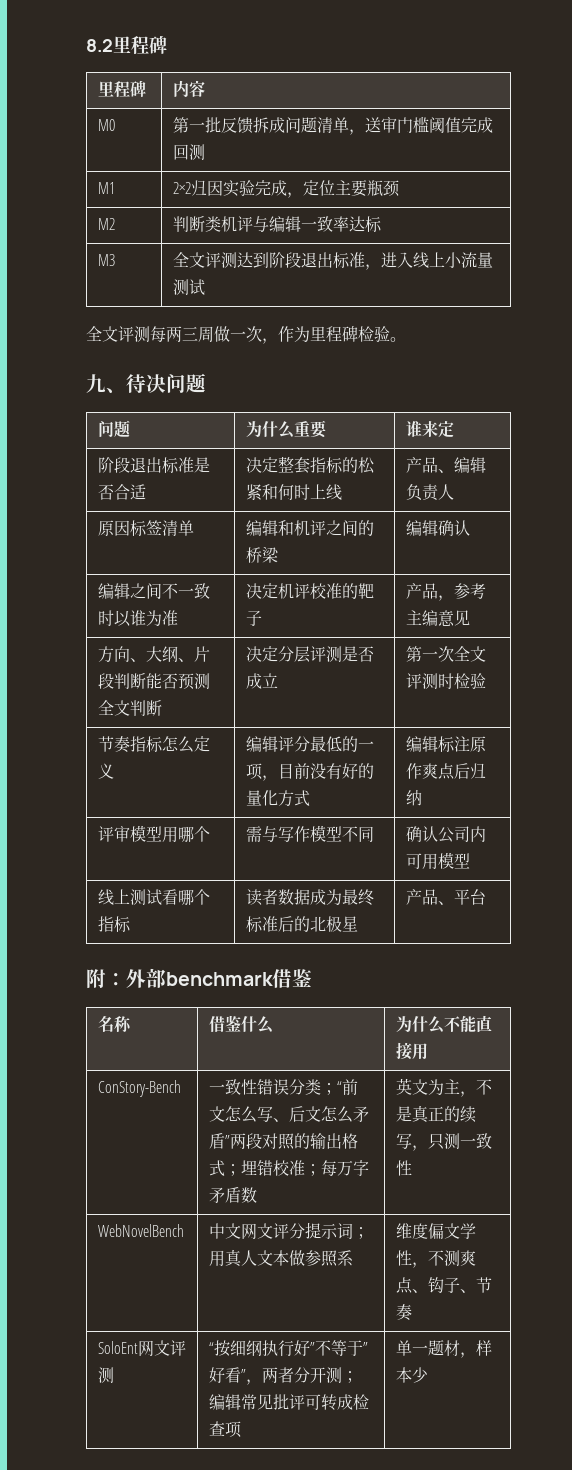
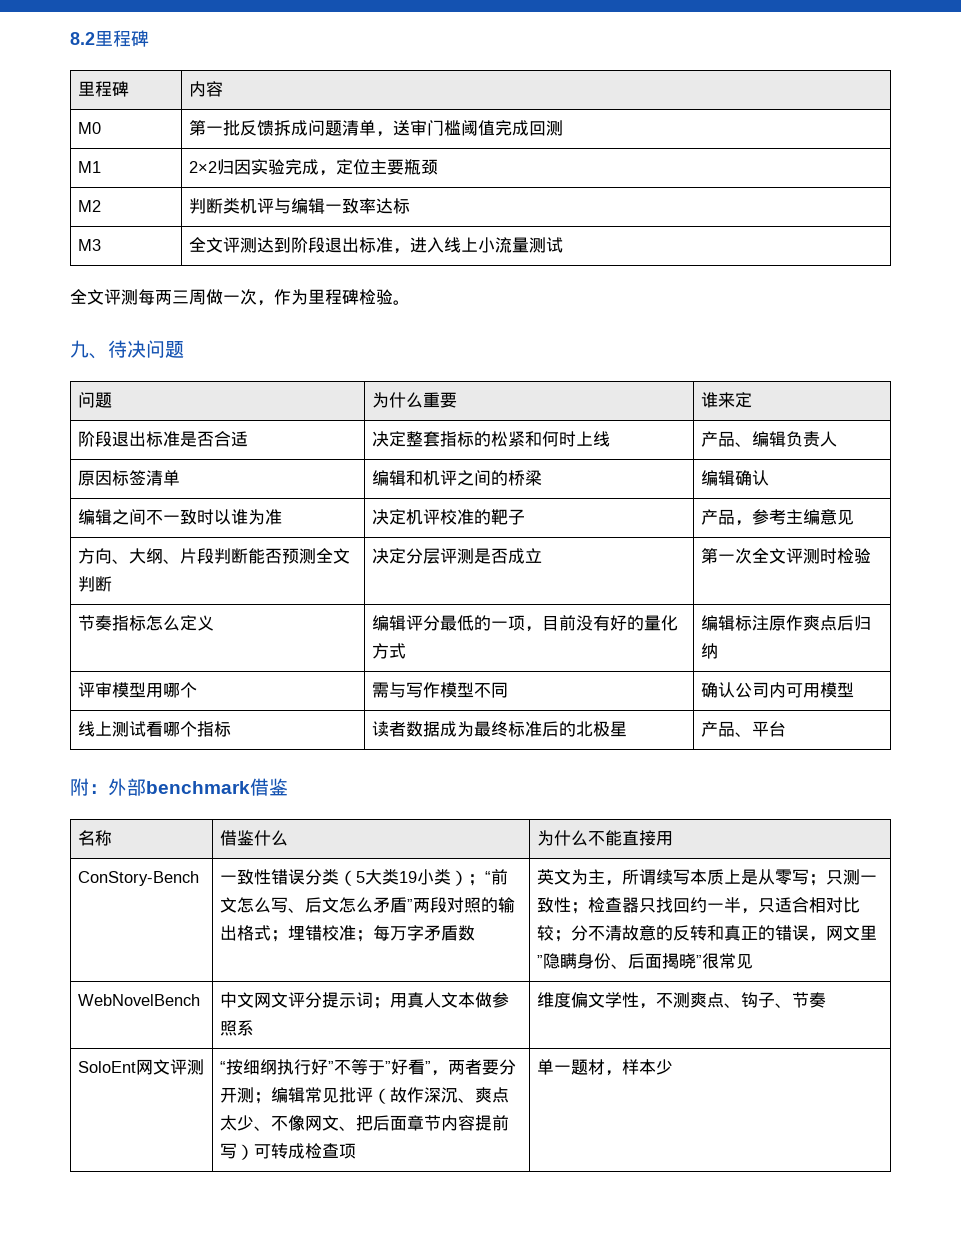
(321, 1087) none -> [339,869,469,886] （5大类19小类）
[475,1079,492,1095] [395,1105,476,1123] [395,1133,492,1151] [395,1160,412,1176] 不是真正的续写，只测一致性 -> [622,869,878,886] [537,897,861,914] [537,925,878,942] [537,953,754,969] 所谓续写本质上是从零写；只测一致性；检查器只找回约一半，只适合相对比较；分不清故意的反转和真正的错误，网文里”隐瞒身份、后面揭晓”很常见
(294, 1375) none -> [482,1059,500,1075] 要
(305, 1402) none -> [373,1087,510,1104] [220,1115,510,1131] [220,1143,255,1160] （故作深沉、爽点太少、不像网文、把后面章节内容提前写）

